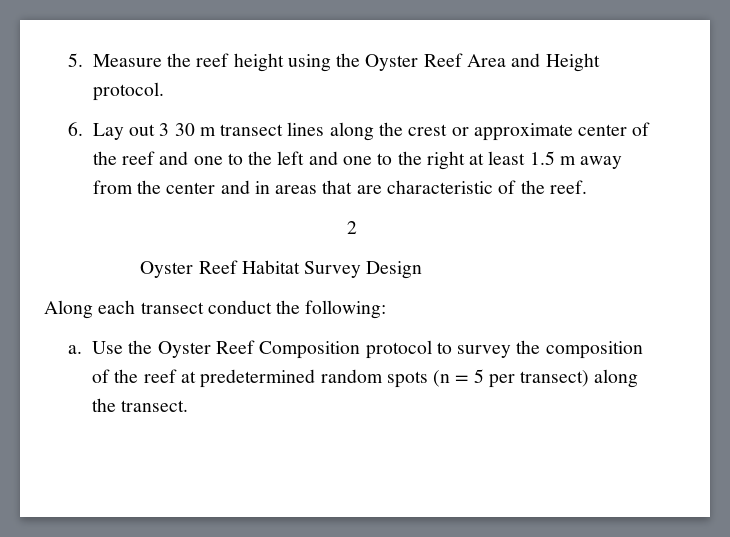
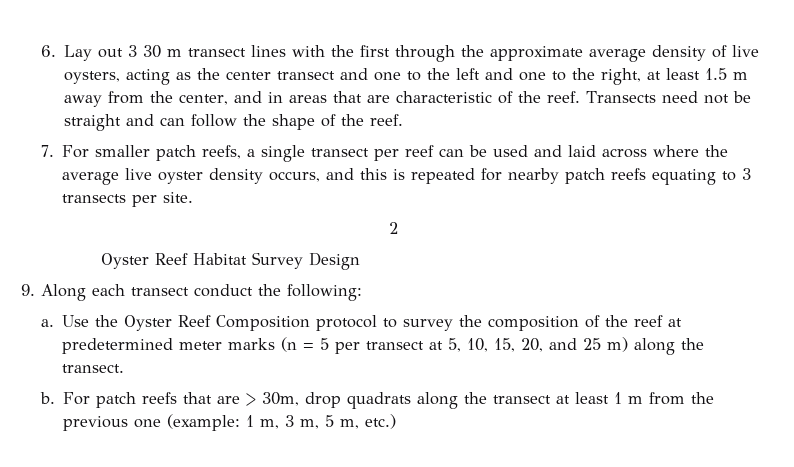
[68,53,600,72] [92,82,164,101] 5. Measure the reef height using the Oyster Reef Area and Height protocol. // -> (40, 51) none
[329,122,651,141] [92,151,156,165] along the crest or approximate center of the reef -> [292,45,760,62] [64,68,336,85] with the first through the approximate average density of live oysters, acting as the center transect
[426,151,465,170] right -> [601,68,642,85] right,
[166,182,216,194] center -> [179,94,229,105] center,
(587, 187) none -> [586,91,752,104] [64,114,404,131] [40,145,729,162] [62,168,752,185] [62,192,194,207] Transects need not be straight and can follow the shape of the reef. // 7. For smaller patch reefs, a single transect per reef can be used and laid across where the average live oyster density occurs, and this is repeated for nearby patch reefs equating to 3 transects per site.
(423, 270) none -> [21,284,35,296] 9.
[320,369,428,388] random spots -> [179,338,276,350] meter marks
[520,369,639,388] [92,398,189,412] transect) along the transect. -> [366,337,705,355] [62,364,125,373] [39,392,715,409] [63,414,397,431] transect at 5, 10, 15, 20, and 25 m) along the transect. // b. For patch reefs that are > 30m, drop quadrats along the transect at least 1 m from the previous one (example: 1 m, 3 m, 5 m, etc.)

